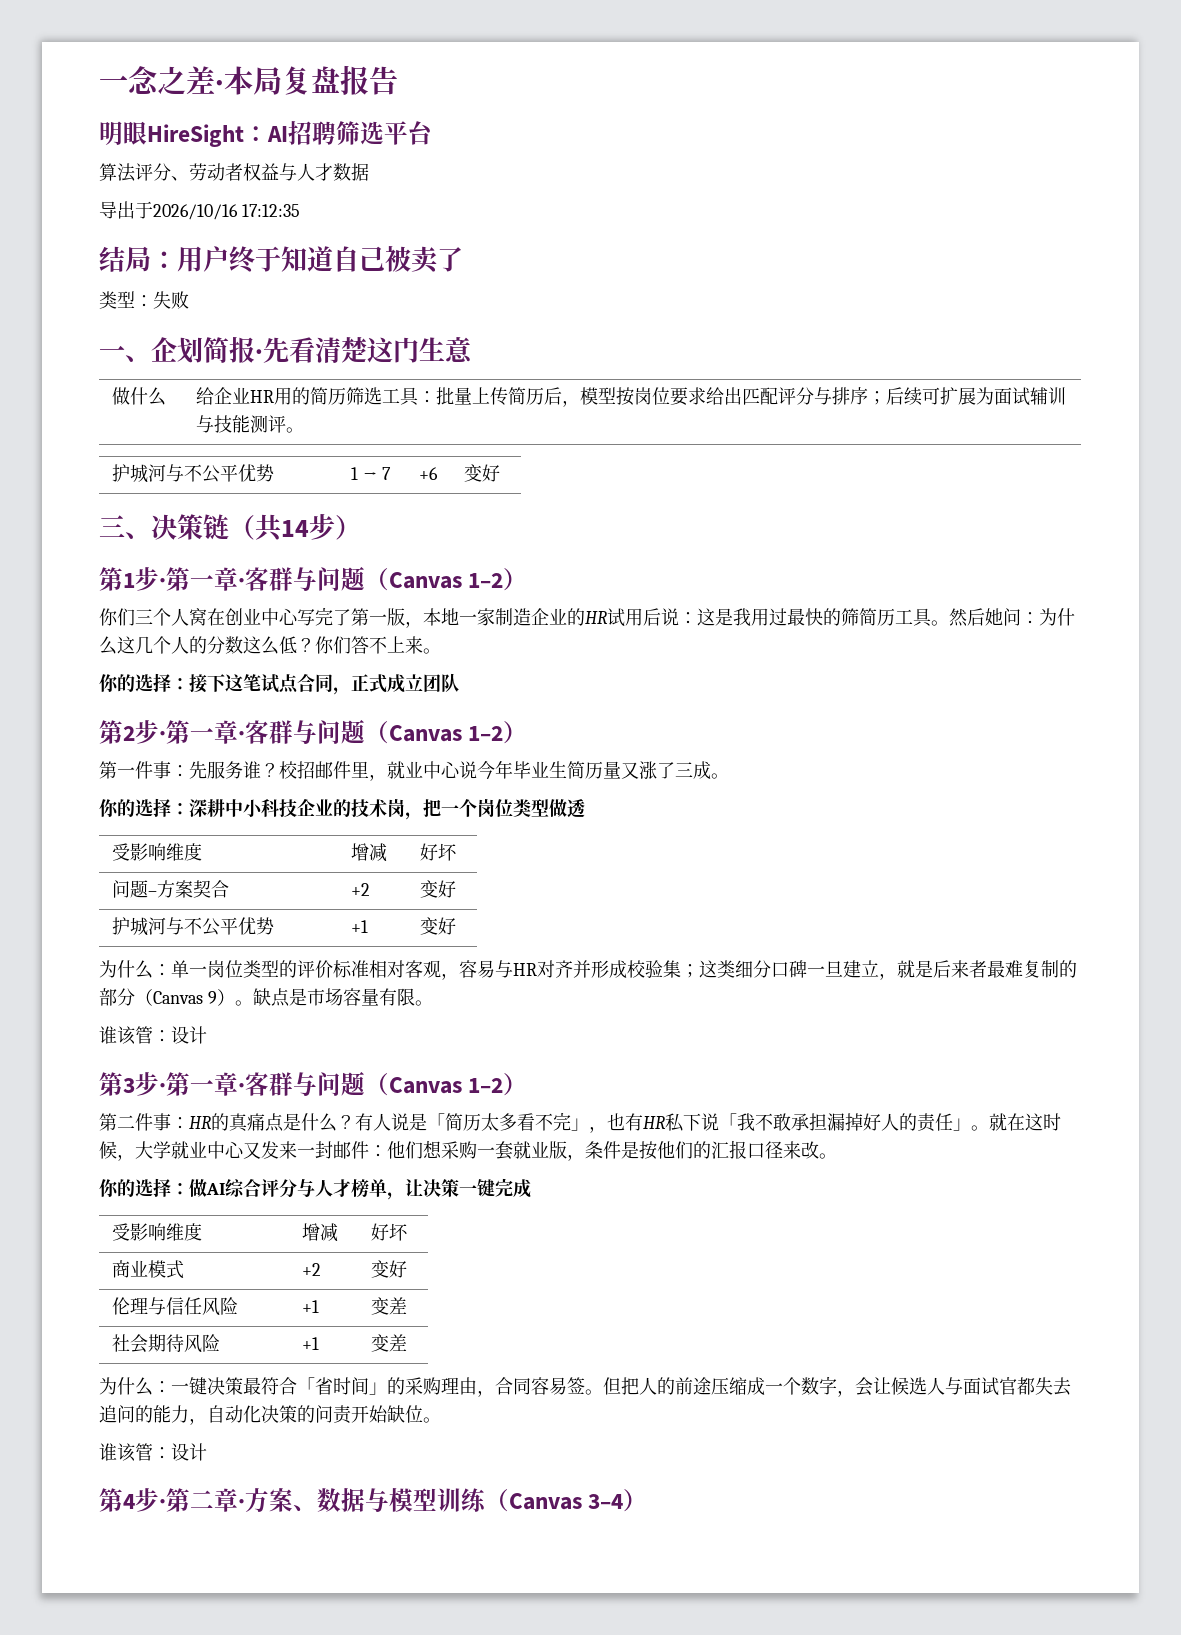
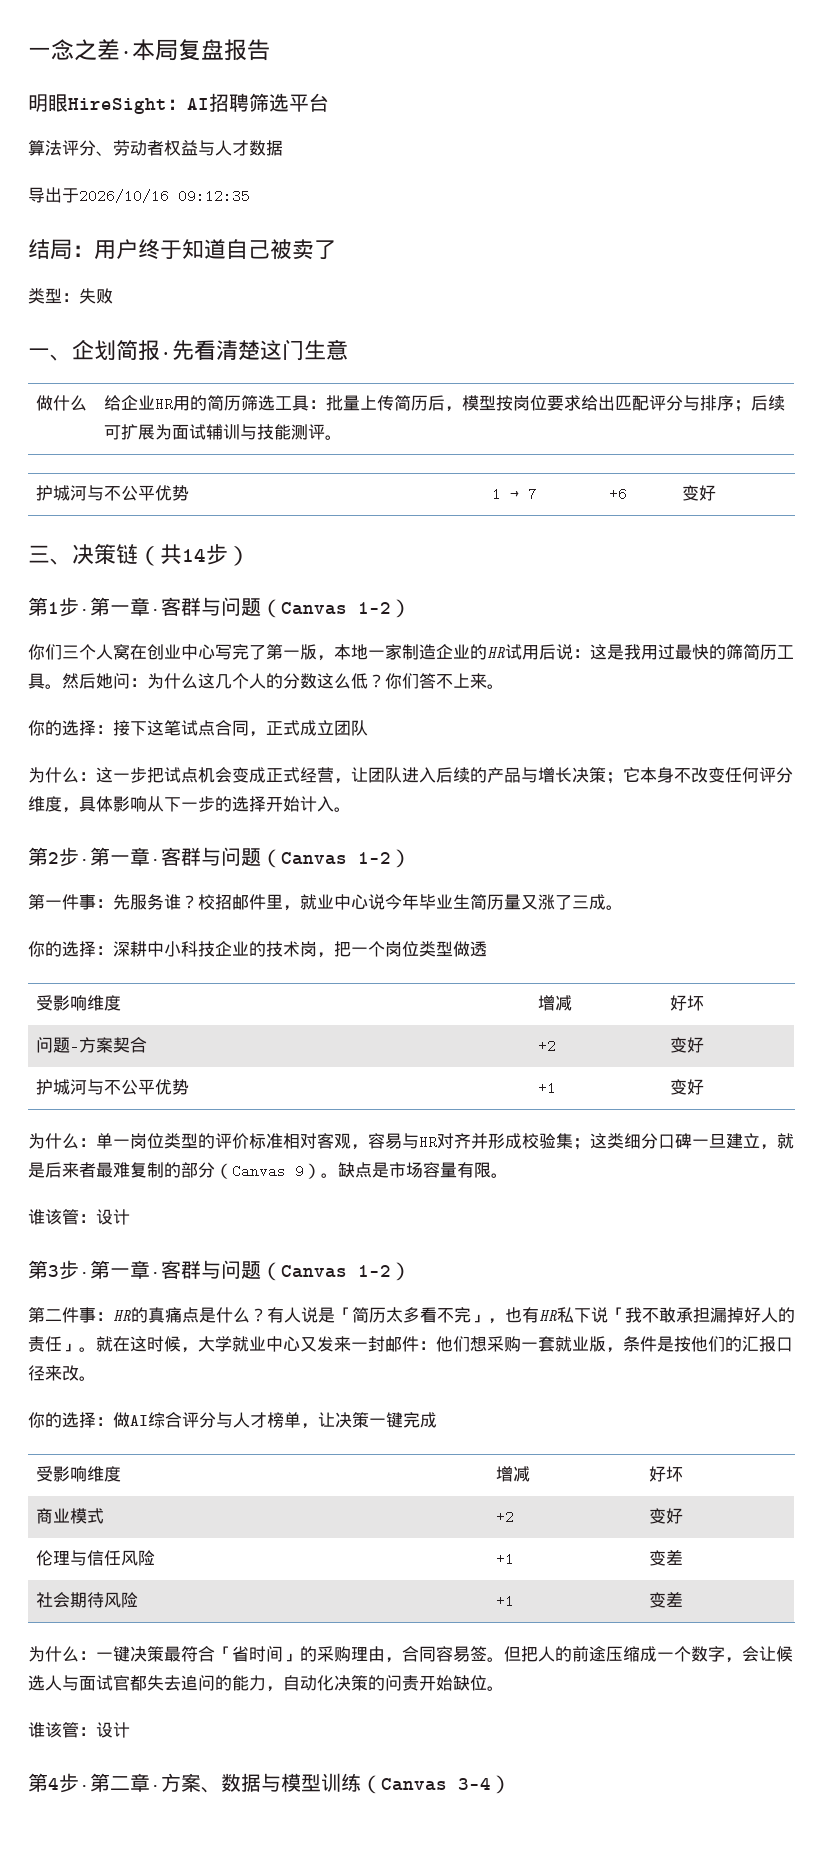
[241,204,300,217] 17:12:35 -> [178,189,250,203] 09:12:35
(459, 682) none -> [28,767,793,784] [28,796,351,813] // 为什么：这一步把试点机会变成正式经营，让团队进入后续的产品与增长决策；它本身不改变任何评分维度，具体影响从下一步的选择开始计入。

